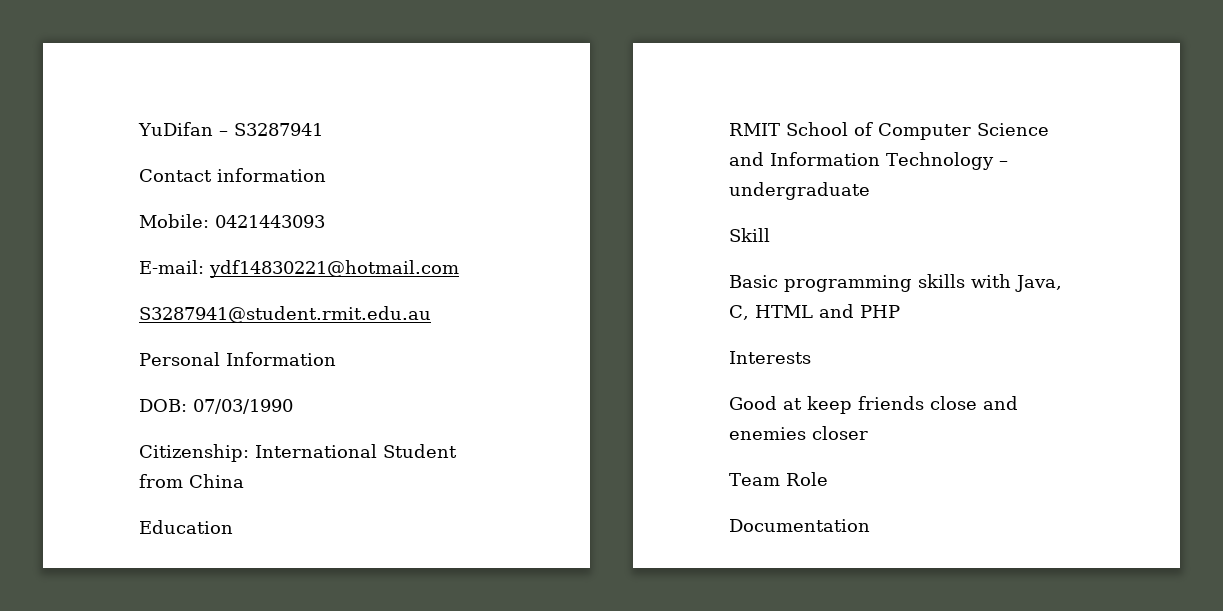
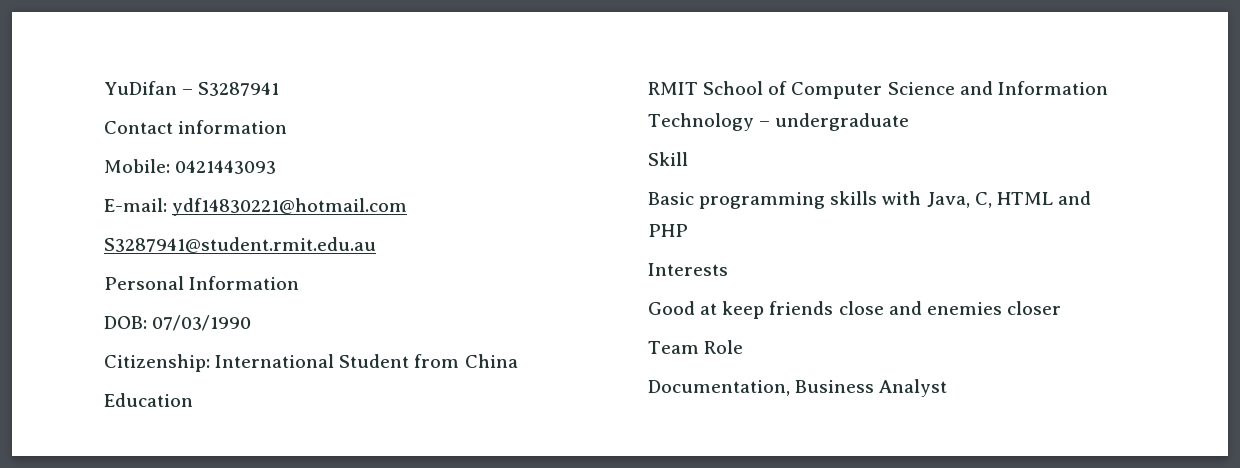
[729,519,870,532] Documentation -> [648,379,948,397] Documentation, Business Analyst

